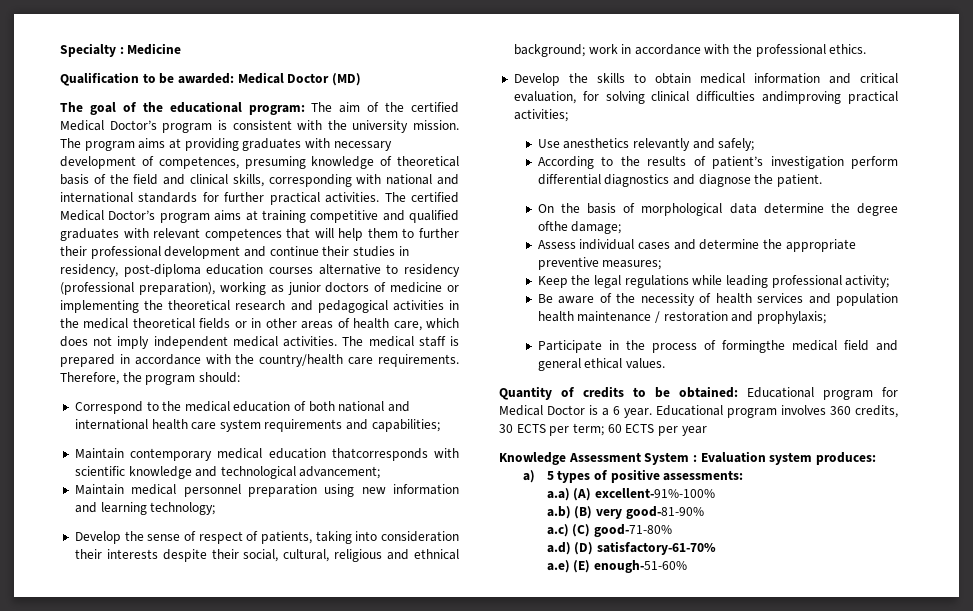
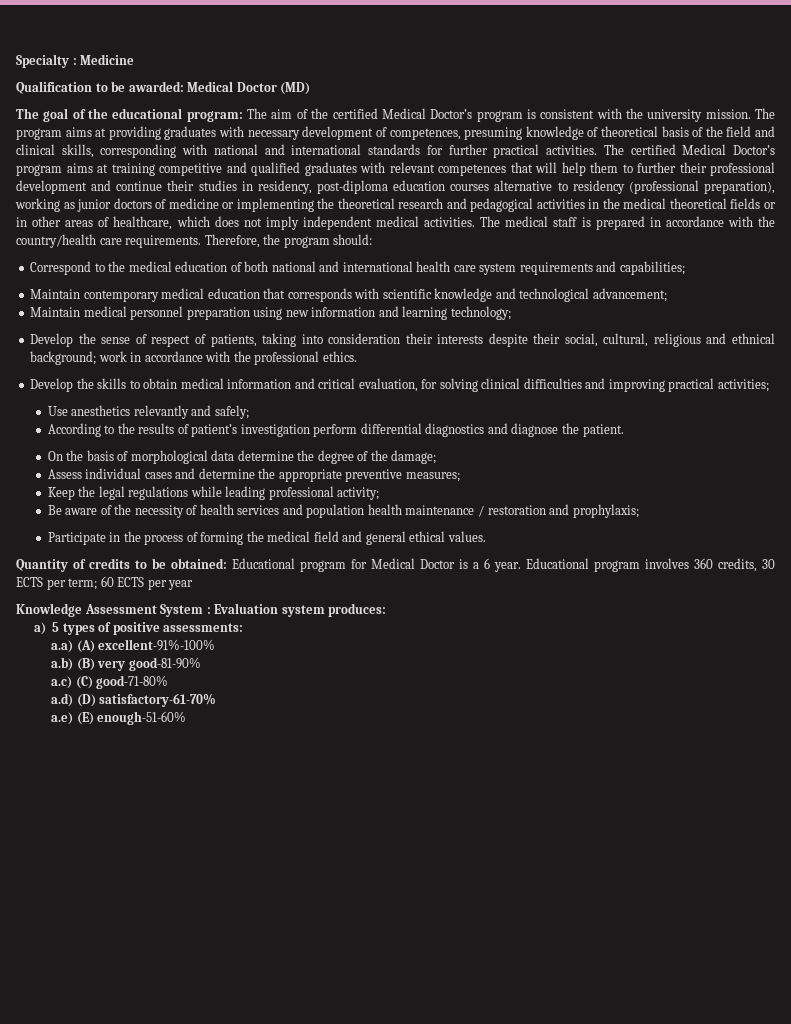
[353,318,422,331] health care, -> [113,216,173,230] healthcare,
[331,448,428,461] thatcorresponds -> [263,288,352,302] that corresponds
[762,91,842,104] andimproving -> [585,378,665,392] and improving
[537,221,568,231] ofthe -> [357,450,388,461] of the
[721,340,785,353] formingthe -> [200,531,264,545] forming the

